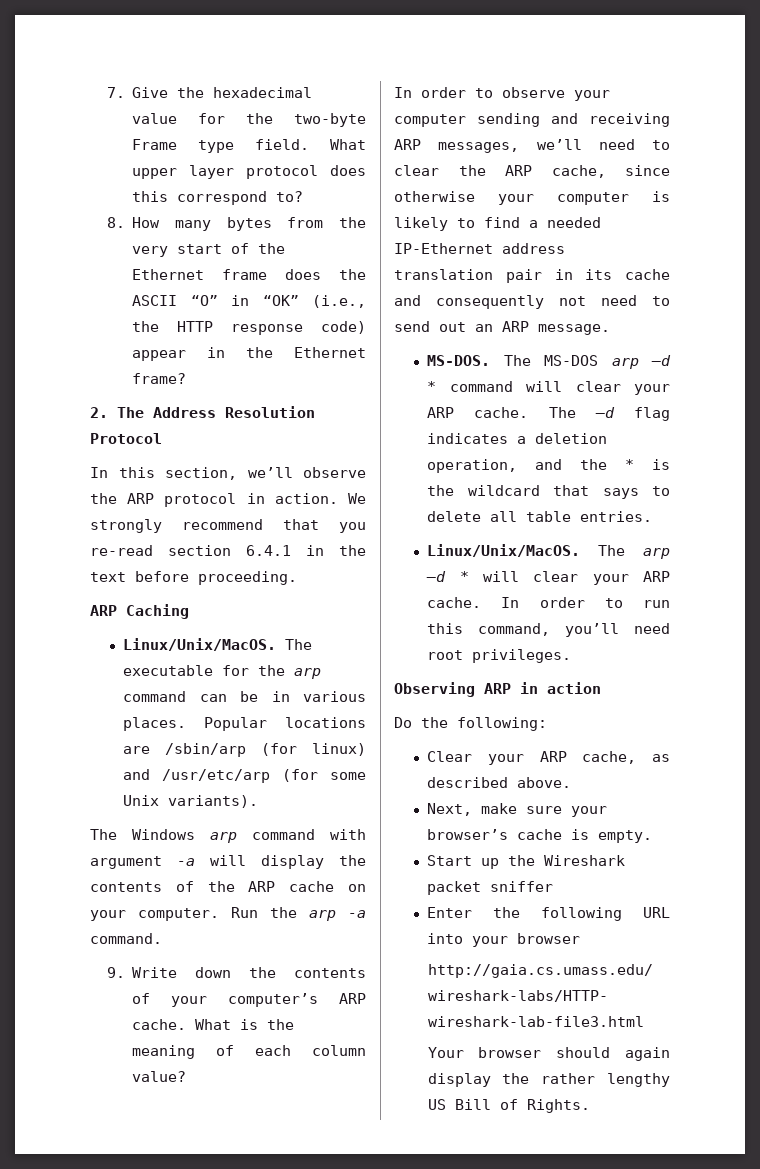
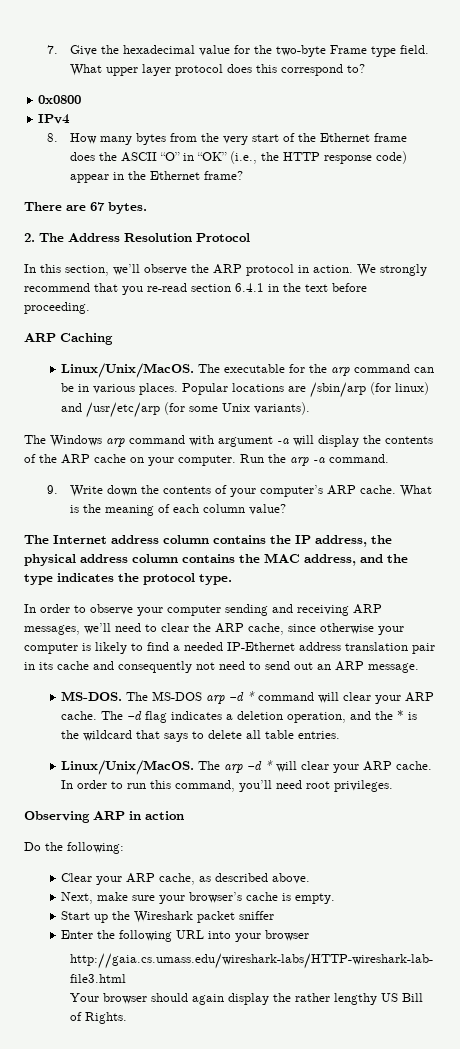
(304, 196) none -> [38,95,82,104] [38,114,71,124] // 0x0800 // IPv4
(187, 378) none -> [24,202,147,214] // There are 67 bytes.
(187, 1076) none -> [24,535,392,547] [24,553,408,566] [24,573,232,585] // The Internet address column contains the IP address, the physical address column contains the MAC address, and the type indicates the protocol type.

